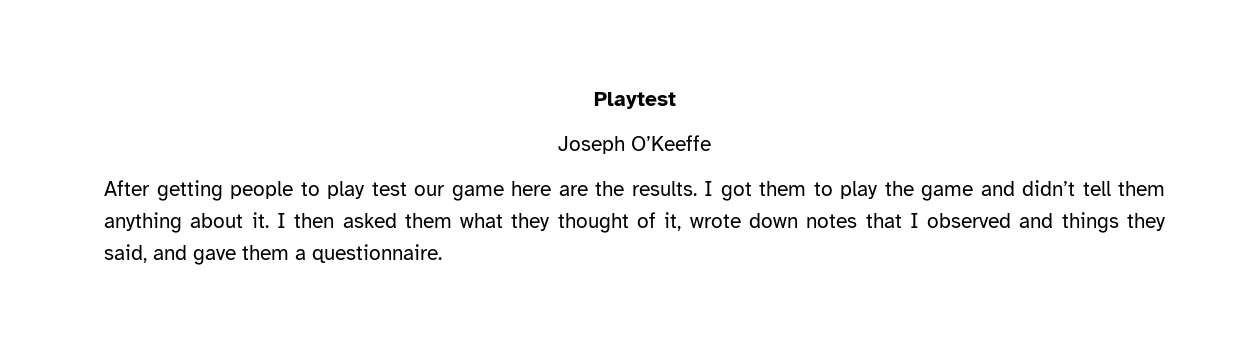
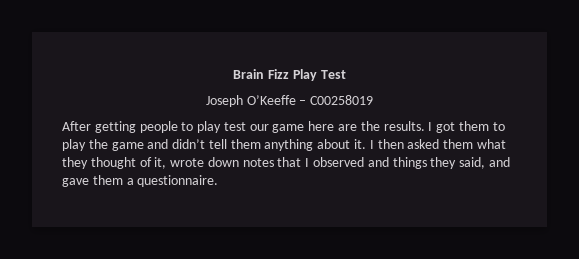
[593,92,676,109] Playtest -> [233,69,346,81] Brain Fizz Play Test
(711, 143) none -> [299,95,374,105] – C00258019

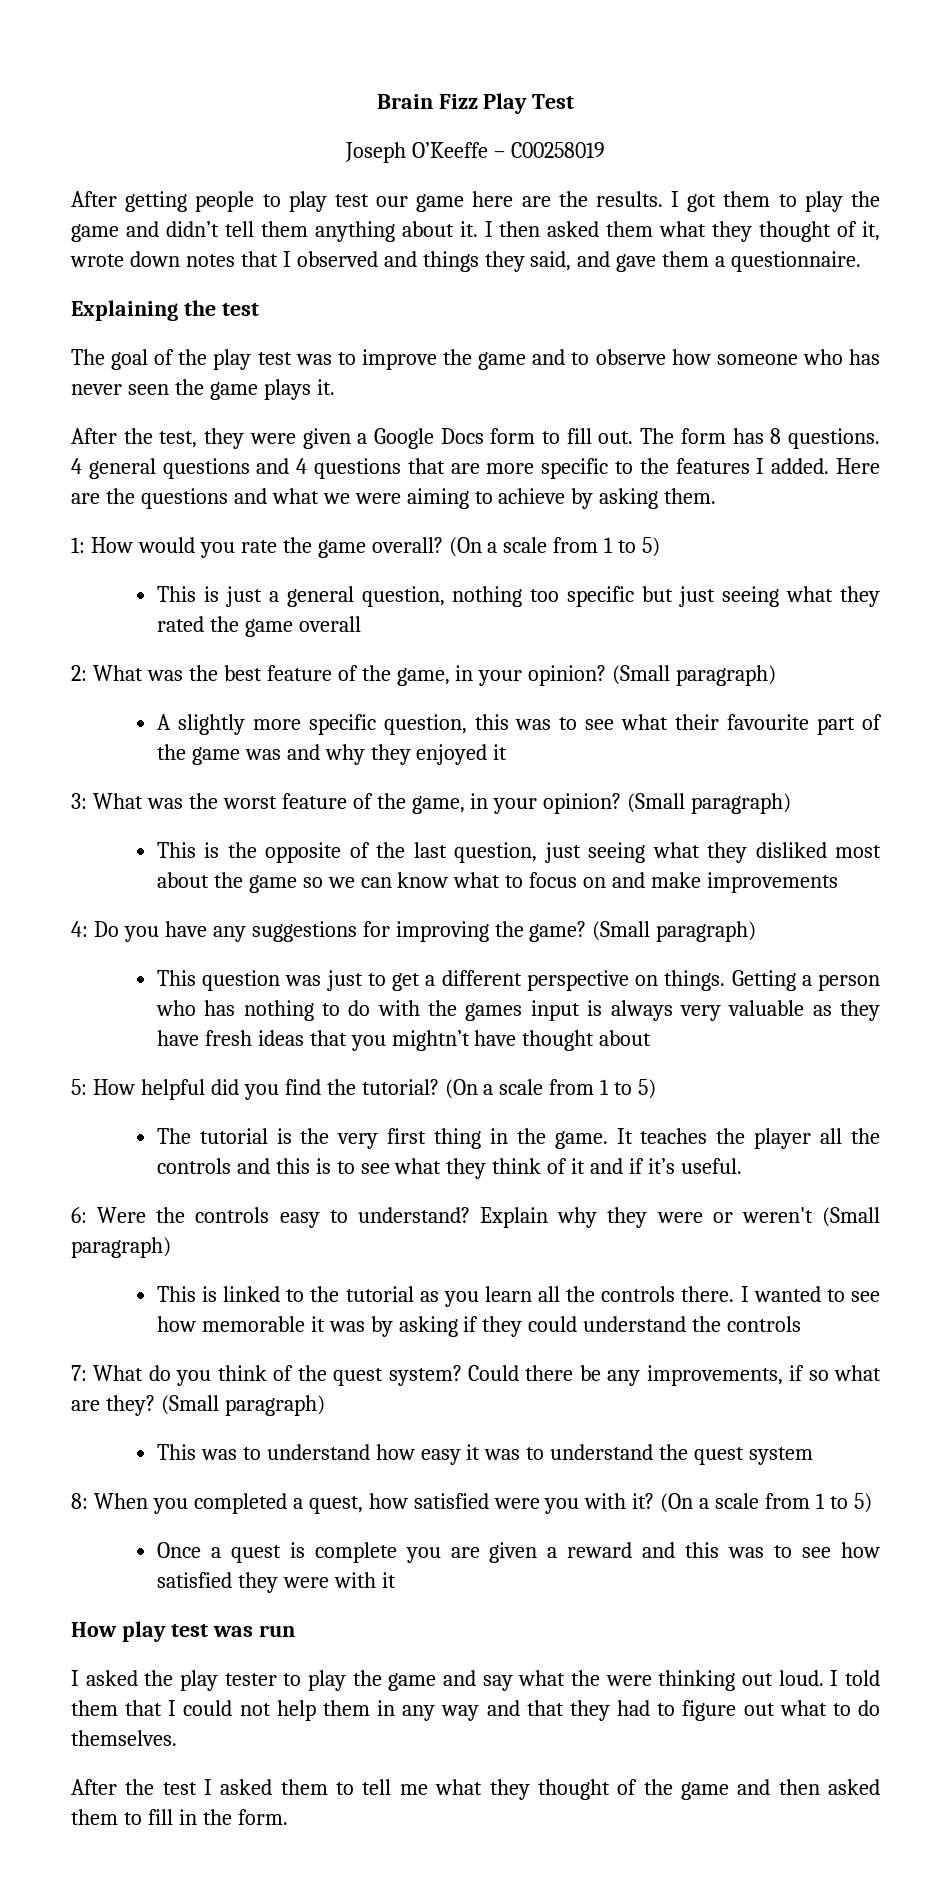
(219, 181) none -> [71,300,259,321] [71,349,881,370] [71,379,335,400] [71,428,881,449] [71,458,880,479] [71,488,717,509] [71,537,661,558] [156,586,881,607] [156,616,361,637] [71,665,777,686] [156,714,883,735] [156,744,508,765] [71,793,792,814] [156,842,881,863] [156,872,839,893] [71,921,757,942] [156,970,880,991] [155,1000,880,1021] [156,1030,652,1051] [71,1079,657,1100] [156,1128,880,1149] [156,1158,743,1179] [71,1207,881,1228] [71,1237,171,1258] [156,1286,881,1307] [156,1316,802,1337] [71,1365,881,1386] [71,1395,325,1416] [156,1444,814,1465] [71,1493,872,1514] [156,1542,881,1563] [156,1572,396,1593] [71,1621,295,1642] [71,1670,880,1691] [71,1700,880,1721] [71,1730,177,1746] [71,1779,881,1800] [71,1809,288,1825] // Explaining the test // The goal of the play test was to improve the game and to observe how someone who has never seen the game plays it. // After the test, they were given a Google Docs form to fill out. The form has 8 questions. 4 general questions and 4 questions that are more specific to the features I added. Here are the questions and what we were aiming to achieve by asking them. // 1: How would you rate the game overall? (On a scale from 1 to 5) // This is just a general question, nothing too specific but just seeing what they rated the game overall // 2: What was the best feature of the game, in your opinion? (Small paragraph) // A slightly more specific question, this was to see what their favourite part of the game was and why they enjoyed it // 3: What was the worst feature of the game, in your opinion? (Small paragraph) // This is the opposite of the last question, just seeing what they disliked most about the game so we can know what to focus on and make improvements // 4: Do you have any suggestions for improving the game? (Small paragraph) // This question was just to get a different perspective on things. Getting a person who has nothing to do with the games input is always very valuable as they have fresh ideas that you mightn’t have thought about // 5: How helpful did you find the tutorial? (On a scale from 1 to 5) // The tutorial is the very first thing in the game. It teaches the player all the controls and this is to see what they think of it and if it’s useful. // 6: Were the controls easy to understand? Explain why they were or weren't (Small paragraph) // This is linked to the tutorial as you learn all the controls there. I wanted to see how memorable it was by asking if they could understand the controls // 7: What do you think of the quest system? Could there be any improvements, if so what are they? (Small paragraph) // This was to understand how easy it was to understand the quest system // 8: When you completed a quest, how satisfied were you with it? (On a scale from 1 to 5) // Once a quest is complete you are given a reward and this was to see how satisfied they were with it // How play test was run // I asked the play tester to play the game and say what the were thinking out loud. I told them that I could not help them in any way and that they had to figure out what to do themselves. // After the test I asked them to tell me what they thought of the game and then asked them to fill in the form.

